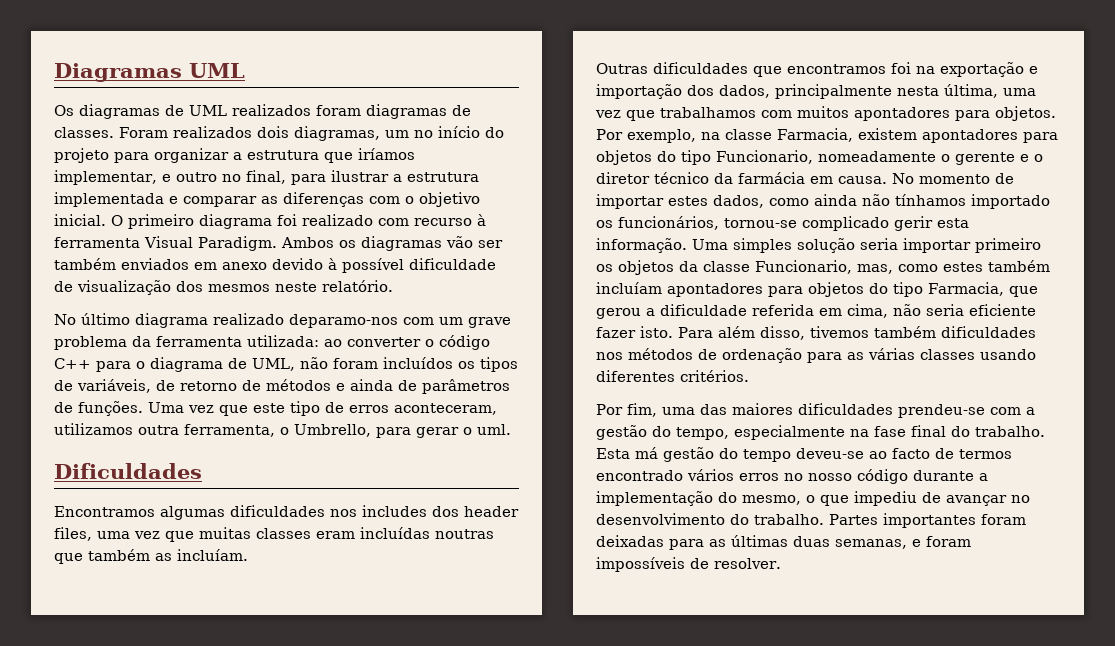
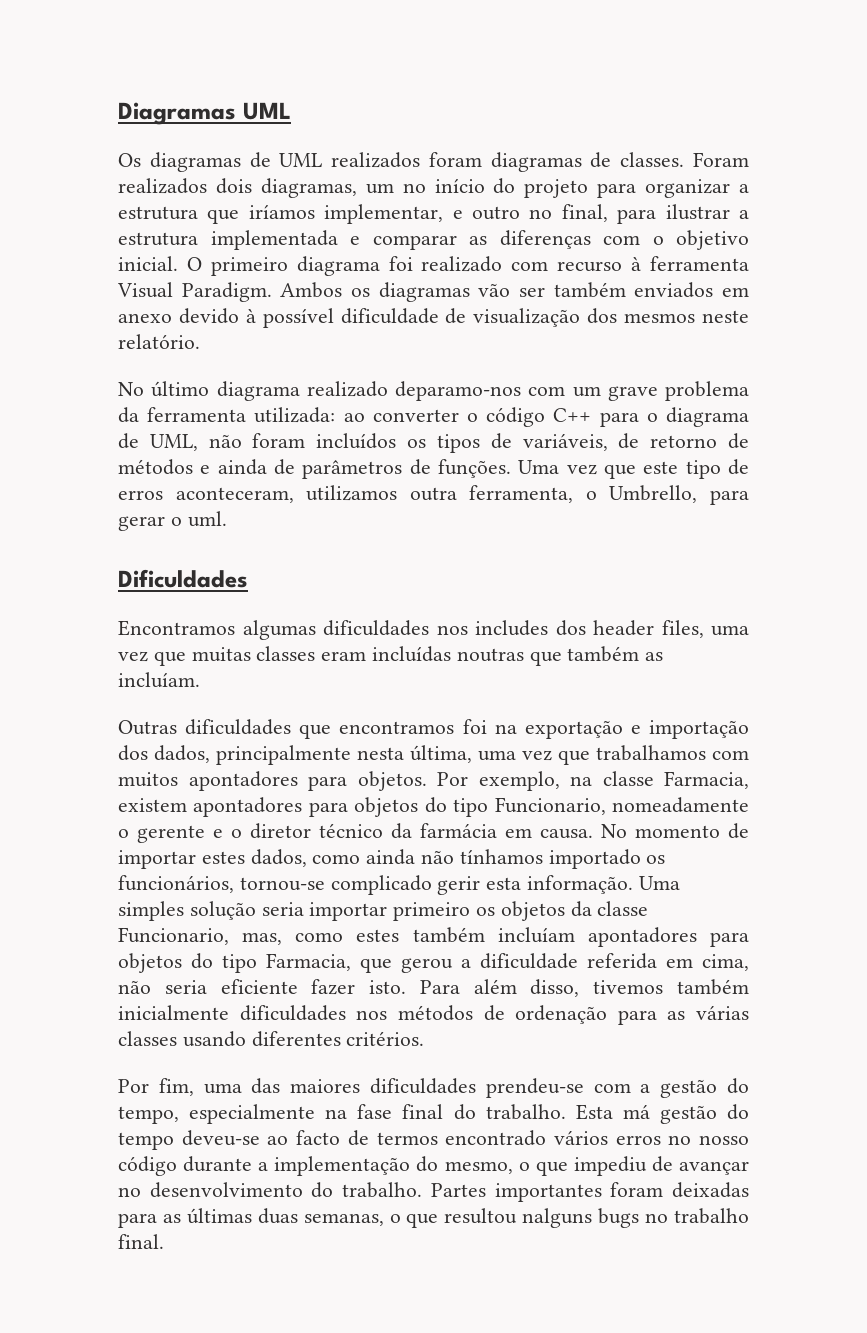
(936, 332) none -> [118,1005,229,1020] inicialmente
[912,536,971,547] [596,557,781,572] e foram impossíveis de resolver. -> [389,1208,749,1228] [118,1234,164,1249] o que resultou nalguns bugs no trabalho final.

